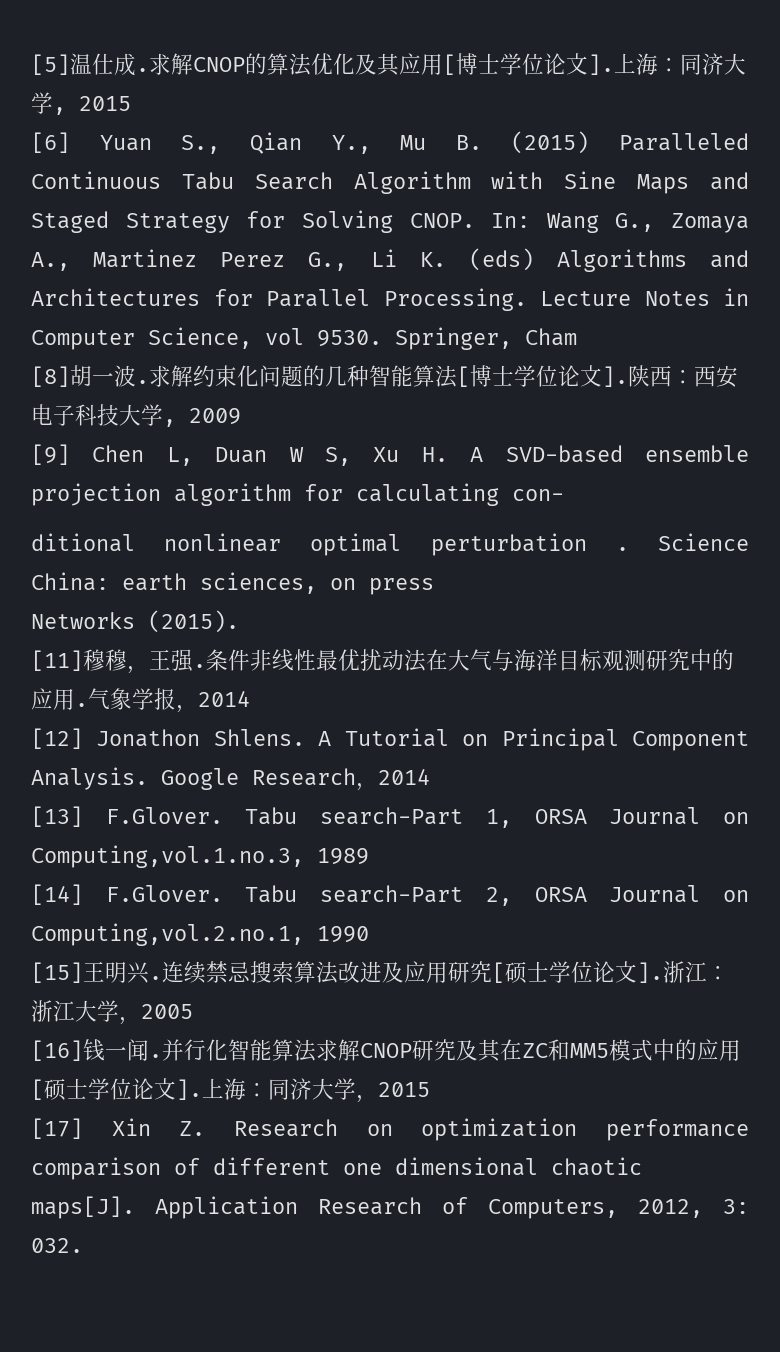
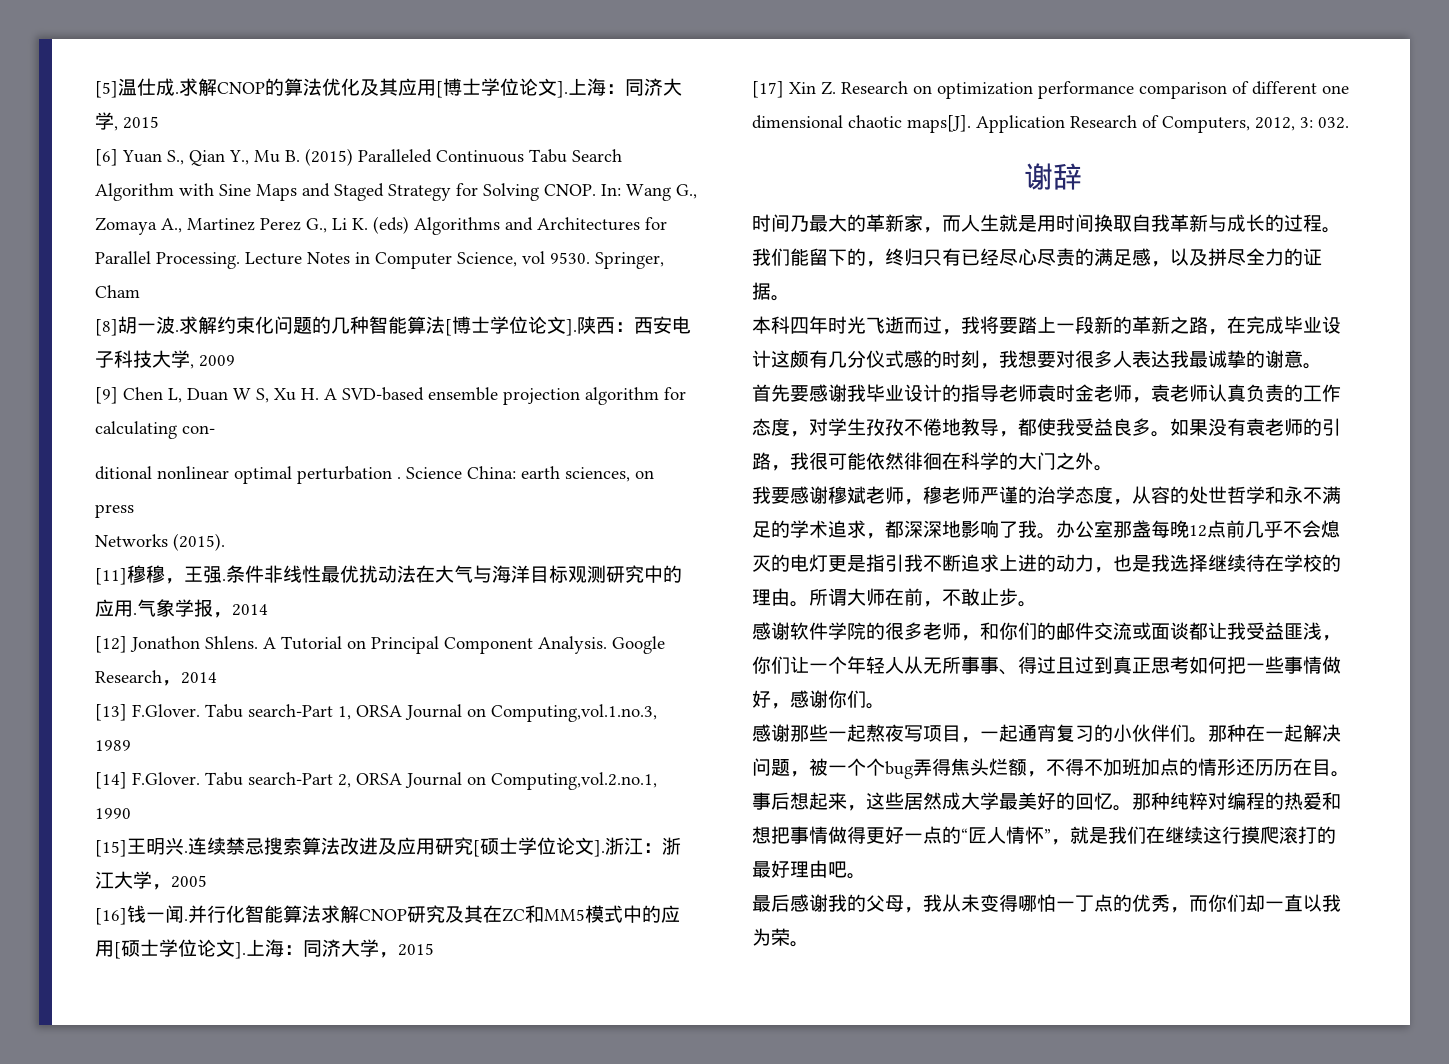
(83, 1245) none -> [1024,163,1082,190] [752,214,1341,233] [752,248,1322,267] [752,282,790,301] [752,316,1341,335] [752,350,1322,369] [752,384,1341,403] [752,418,1341,437] [752,452,1113,471] [752,486,1341,505] [752,520,1340,539] [752,554,1341,573] [752,588,1037,607] [752,622,1341,641] [752,656,1341,675] [752,690,885,709] [752,724,1341,743] [752,758,1350,779] [752,792,1341,811] [752,826,1336,845] [752,860,866,879] [752,894,1341,913] [752,928,809,947] // 谢辞 // 时间乃最大的革新家，而人生就是用时间换取自我革新与成长的过程。我们能留下的，终归只有已经尽心尽责的满足感，以及拼尽全力的证据。 // 本科四年时光飞逝而过，我将要踏上一段新的革新之路，在完成毕业设计这颇有几分仪式感的时刻，我想要对很多人表达我最诚挚的谢意。 // 首先要感谢我毕业设计的指导老师袁时金老师，袁老师认真负责的工作态度，对学生孜孜不倦地教导，都使我受益良多。如果没有袁老师的引路，我很可能依然徘徊在科学的大门之外。 // 我要感谢穆斌老师，穆老师严谨的治学态度，从容的处世哲学和永不满足的学术追求，都深深地影响了我。办公室那盏每晚12点前几乎不会熄灭的电灯更是指引我不断追求上进的动力，也是我选择继续待在学校的理由。所谓大师在前，不敢止步。 // 感谢软件学院的很多老师，和你们的邮件交流或面谈都让我受益匪浅，你们让一个年轻人从无所事事、得过且过到真正思考如何把一些事情做好，感谢你们。 // 感谢那些一起熬夜写项目，一起通宵复习的小伙伴们。那种在一起解决问题，被一个个bug弄得焦头烂额，不得不加班加点的情形还历历在目。事后想起来，这些居然成大学最美好的回忆。那种纯粹对编程的热爱和想把事情做得更好一点的“匠人情怀”，就是我们在继续这行摸爬滚打的最好理由吧。 // 最后感谢我的父母，我从未变得哪怕一丁点的优秀，而你们却一直以我为荣。

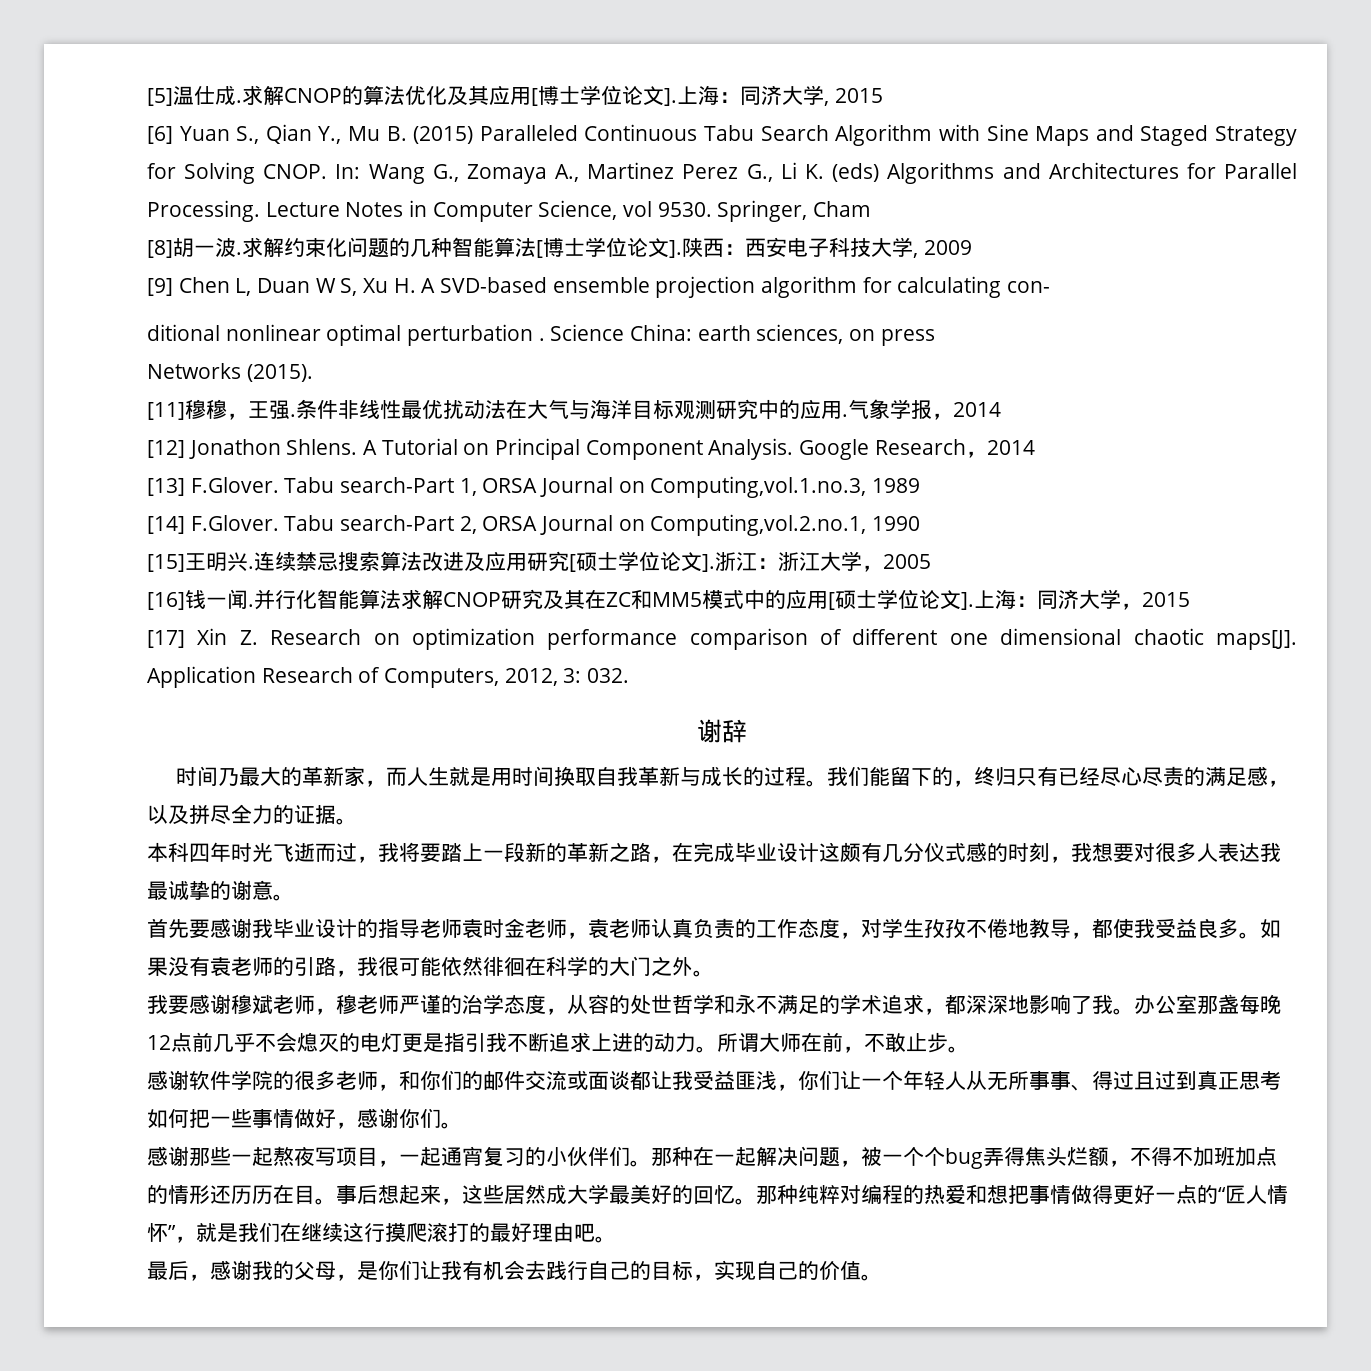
[1094,554,1341,573] [752,588,790,606] ，也是我选择继续待在学校的理由 -> (696, 1042) none
(790, 903) none -> [189,1274,210,1281] ，
[923,894,1341,913] [752,928,790,946] 我从未变得哪怕一丁点的优秀，而你们却一直以我为荣 -> [357,1260,861,1281] 是你们让我有机会去践行自己的目标，实现自己的价值

